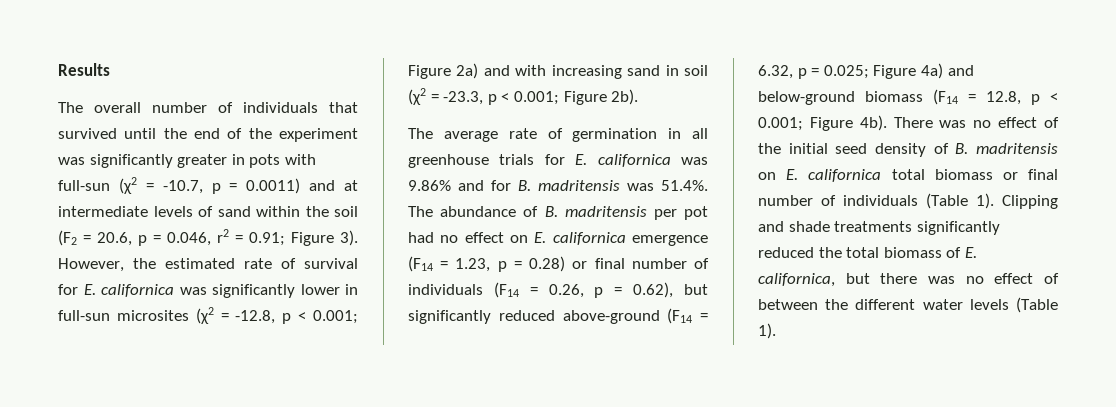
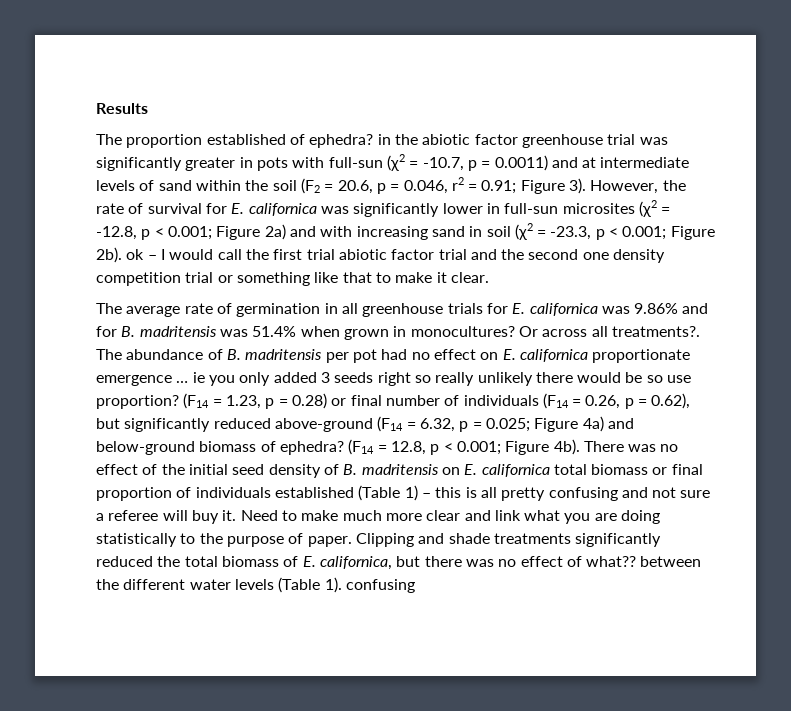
[94,102,358,113] [58,128,358,142] overall number of individuals that survived until the end of the experiment -> [126,134,636,148] proportion established of ephedra? in the abiotic factor greenhouse trial
[165,258,235,269] estimated -> (686, 185) none
(639, 97) none -> [126,249,666,263] [96,272,489,286] ok – I would call the first trial abiotic factor trial and the second one density competition trial or something like that to make it clear.
[661,180,708,191] 51.4%. -> [252,326,700,340] 51.4% when grown in monocultures? Or across all treatments?.
[632,235,708,246] emergence -> [592,349,691,363] [96,372,692,386] [96,395,179,409] proportionate emergence … ie you only added 3 seeds right so really unlikely there would be so use proportion?
(923, 96) none -> [260,441,344,455] of ephedra?
[758,193,994,209] number of individuals (Table 1). -> [96,485,711,501] [96,510,661,524] [96,533,352,547] proportion of individuals established (Table 1) – this is all pretty confusing and not sure a referee will buy it. Need to make much more clear and link what you are doing statistically to the purpose of paper.
(1059, 278) none -> [586,556,637,567] what??
(776, 331) none -> [345,579,415,593] confusing

